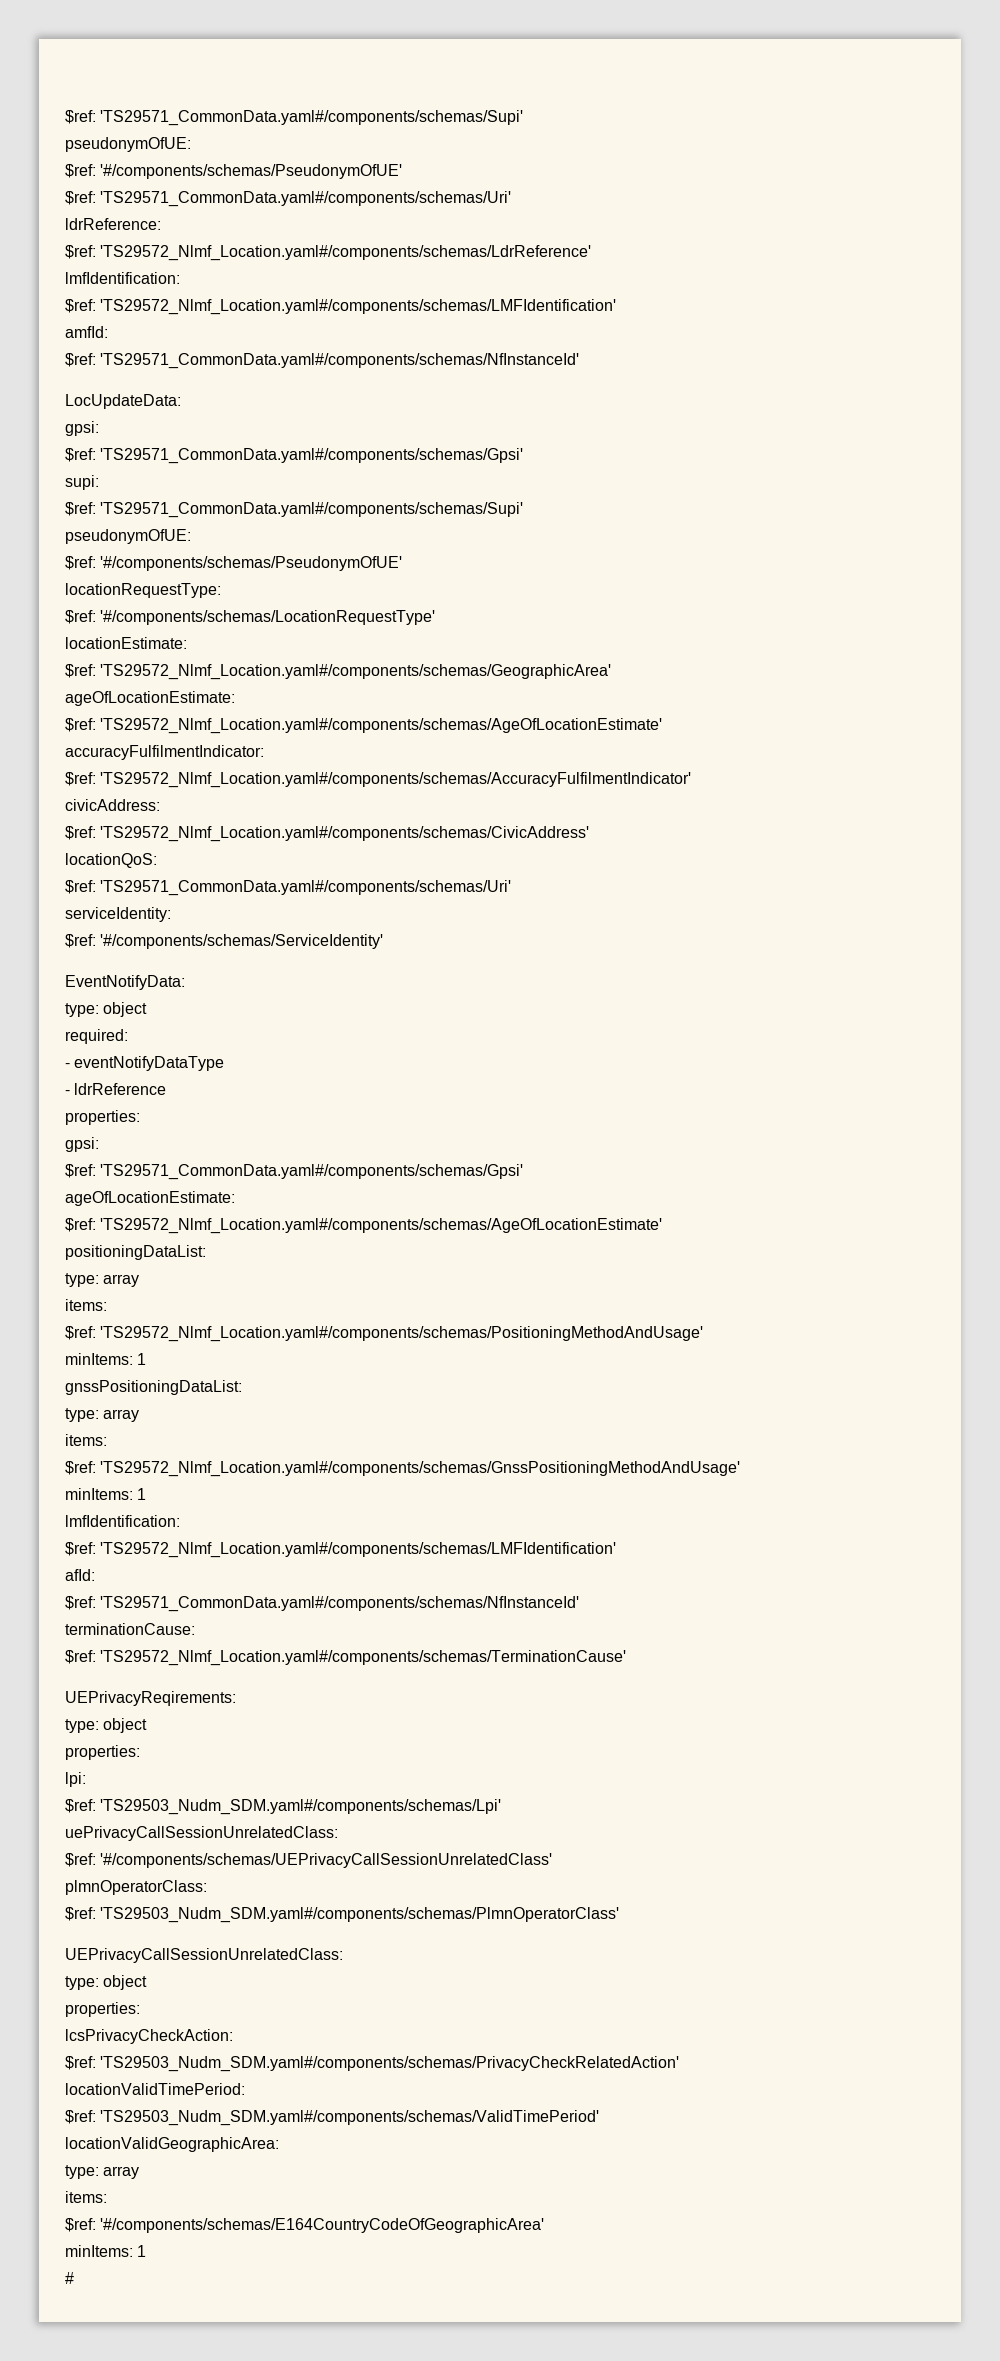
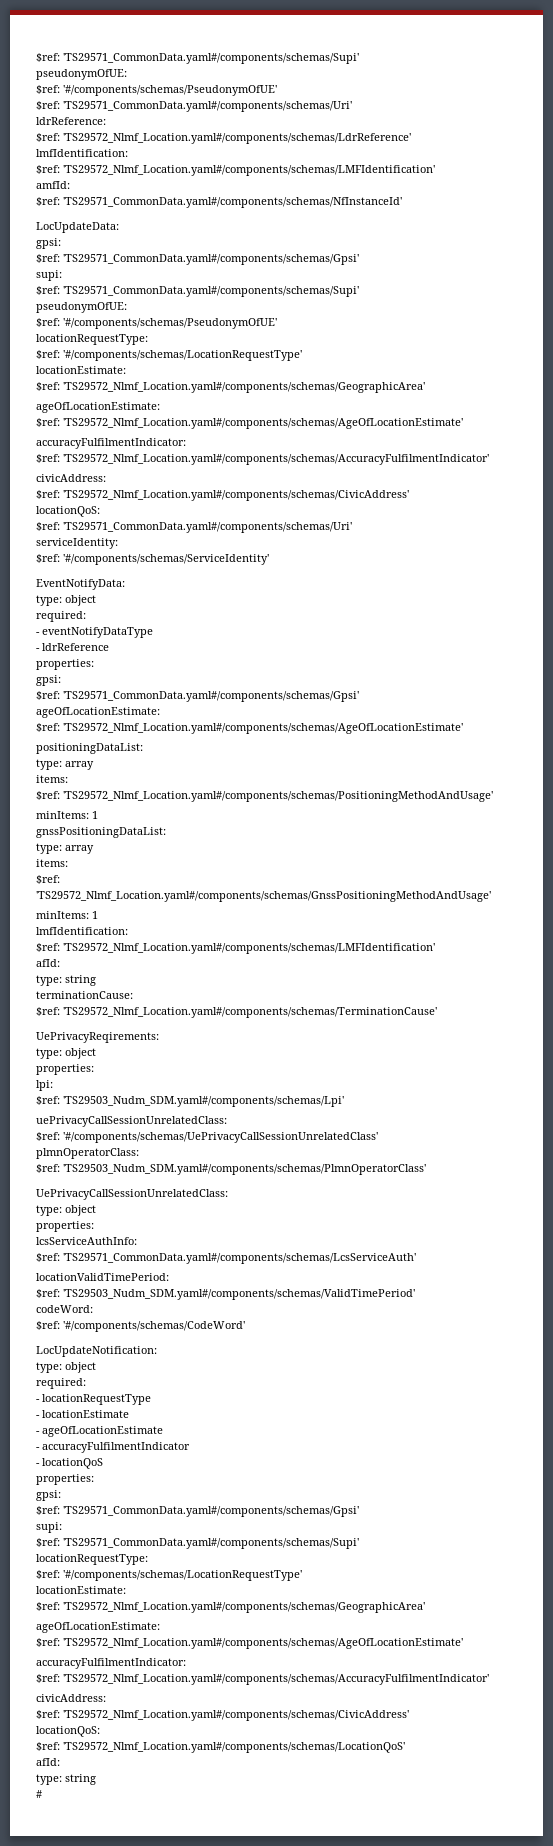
[65,1596,580,1612] $ref: 'TS29571_CommonData.yaml#/components/schemas/NfInstanceId' -> [36,975,96,986] type: string
[65,1691,236,1706] UEPrivacyReqirements: -> [36,1032,159,1043] UePrivacyReqirements:
[100,1853,553,1868] '#/components/schemas/UEPrivacyCallSessionUnrelatedClass' -> [63,1132,378,1143] '#/components/schemas/UePrivacyCallSessionUnrelatedClass'
[65,1948,343,1963] [65,1975,148,1990] [65,2002,140,2017] [65,2029,233,2044] [65,2056,680,2072] UEPrivacyCallSessionUnrelatedClass: // type: object // properties: // lcsPrivacyCheckAction: // $ref: 'TS29503_Nudm_SDM.yaml#/components/schemas/PrivacyCheckRelatedAction' -> [36,1189,228,1200] [36,1205,96,1216] [36,1221,94,1232] [36,1237,137,1245] [36,1253,416,1264] UePrivacyCallSessionUnrelatedClass: // type: object // properties: // lcsServiceAuthInfo: // $ref: 'TS29571_CommonData.yaml#/components/schemas/LcsServiceAuth'
[65,2137,279,2152] [65,2165,140,2179] [65,2191,107,2203] [65,2218,545,2233] [65,2245,147,2257] locationValidGeographicArea: // type: array // items: // $ref: '#/components/schemas/E164CountryCodeOfGeographicArea' // minItems: 1 -> [36,1305,93,1313] [36,1321,245,1332] [36,1346,157,1357] [36,1362,96,1373] [36,1378,86,1389] [36,1394,151,1405] [36,1410,129,1418] [36,1426,163,1437] [36,1442,190,1453] [36,1458,103,1469] [36,1474,94,1485] [36,1490,61,1501] [36,1506,359,1517] [36,1522,62,1533] [36,1538,359,1549] [36,1554,148,1565] [36,1570,302,1581] [36,1586,126,1594] [36,1602,425,1613] [36,1622,160,1633] [36,1638,463,1649] [36,1658,186,1669] [36,1674,489,1685] [36,1694,106,1702] [36,1710,409,1721] [36,1726,100,1737] [36,1742,405,1753] [36,1758,60,1766] [36,1774,96,1785] codeWord: // $ref: '#/components/schemas/CodeWord' // LocUpdateNotification: // type: object // required: // - locationRequestType // - locationEstimate // - ageOfLocationEstimate // - accuracyFulfilmentIndicator // - locationQoS // properties: // gpsi: // $ref: 'TS29571_CommonData.yaml#/components/schemas/Gpsi' // supi: // $ref: 'TS29571_CommonData.yaml#/components/schemas/Supi' // locationRequestType: // $ref: '#/components/schemas/LocationRequestType' // locationEstimate: // $ref: 'TS29572_Nlmf_Location.yaml#/components/schemas/GeographicArea' // ageOfLocationEstimate: // $ref: 'TS29572_Nlmf_Location.yaml#/components/schemas/AgeOfLocationEstimate' // accuracyFulfilmentIndicator: // $ref: 'TS29572_Nlmf_Location.yaml#/components/schemas/AccuracyFulfilmentIndicator' // civicAddress: // $ref: 'TS29572_Nlmf_Location.yaml#/components/schemas/CivicAddress' // locationQoS: // $ref: 'TS29572_Nlmf_Location.yaml#/components/schemas/LocationQoS' // afId: // type: string

